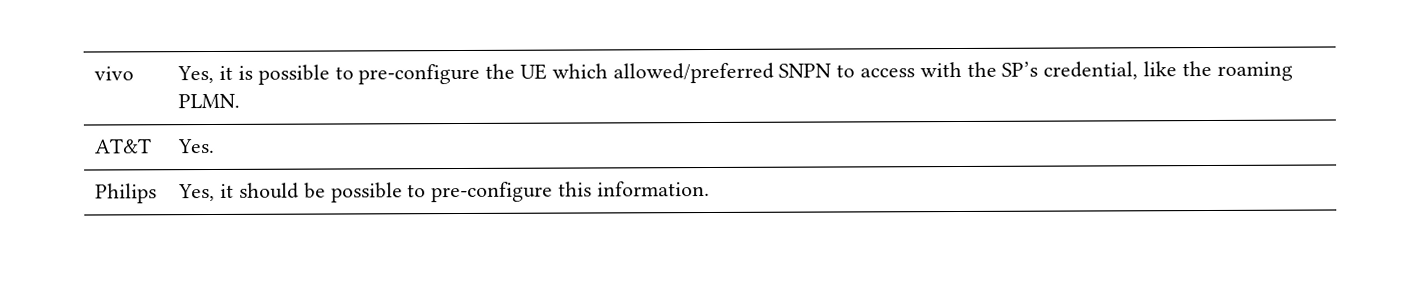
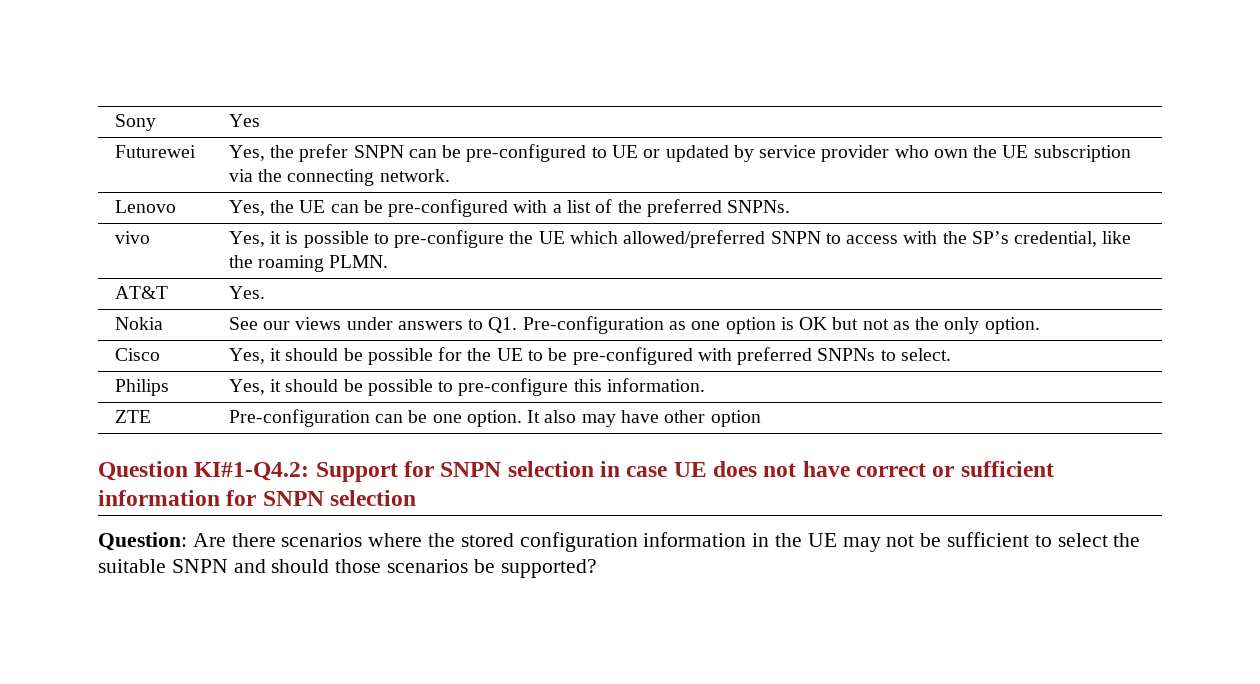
(94, 73) none -> [114,114,156,131] [228,114,260,127] [114,145,196,158] [228,144,1131,162] [228,169,450,186] [114,200,176,213] [228,199,791,217] Sony | Yes // Futurewei | Yes, the prefer SNPN can be pre-configured to UE or updated by service provider who own the UE subscription via the connecting network. // Lenovo | Yes, the UE can be pre-configured with a list of the preferred SNPNs. //
(216, 146) none -> [114,317,163,330] [228,316,1040,334] [114,348,160,361] [228,347,951,365] // Nokia | See our views under answers to Q1. Pre-configuration as one option is OK but not as the only option. // Cisco | Yes, it should be possible for the UE to be pre-configured with preferred SNPNs to select.
(710, 189) none -> [114,410,151,423] [228,409,761,427] [98,461,1054,482] [98,490,417,506] [98,532,1141,552] [98,559,597,578] // ZTE | Pre-configuration can be one option. It also may have other option // Question KI#1-Q4.2: Support for SNPN selection in case UE does not have correct or sufficient information for SNPN selection // Question: Are there scenarios where the stored configuration information in the UE may not be sufficient to select the suitable SNPN and should those scenarios be supported?

